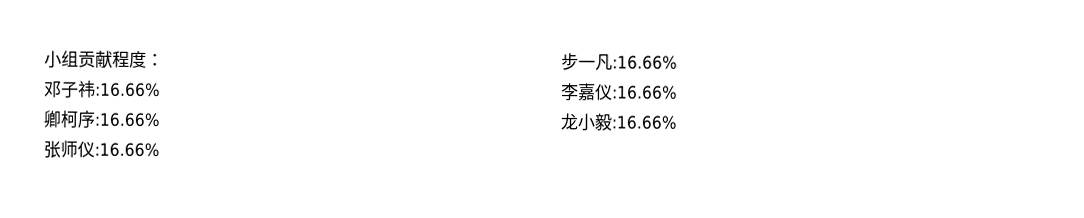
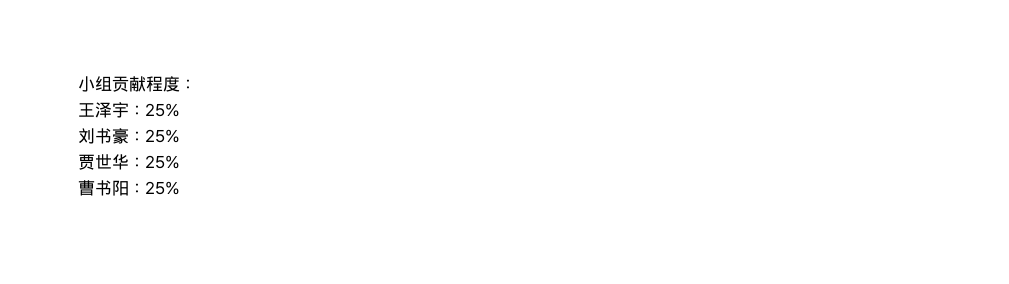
[44,80,161,99] [43,110,160,129] [43,140,160,159] [561,53,678,71] [561,83,678,101] [560,113,677,132] 邓子祎:16.66% // 卿柯序:16.66% // 张师仪:16.66% // 步一凡:16.66% // 李嘉仪:16.66% // 龙小毅:16.66% -> [78,102,180,118] [78,128,180,144] [78,154,180,170] [78,180,180,196] 王泽宇：25% // 刘书豪：25% // 贾世华：25% // 曹书阳：25%

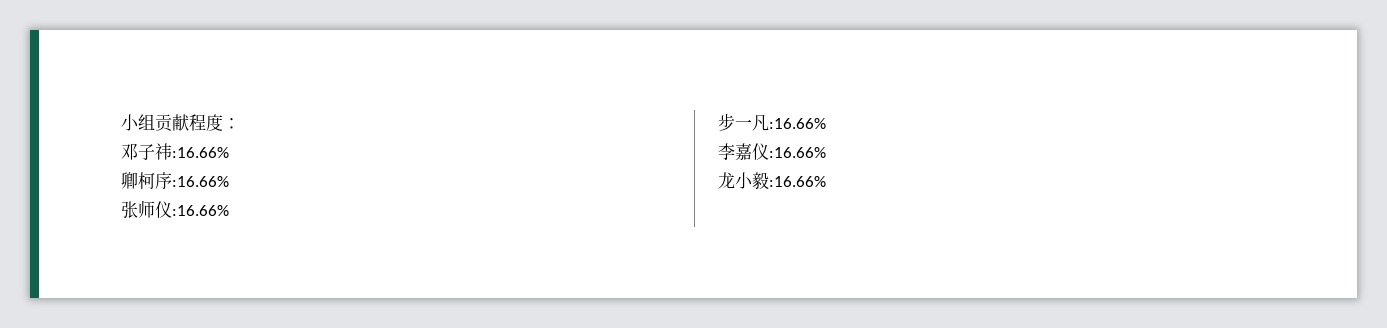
[78,102,180,118] [78,128,180,144] [78,154,180,170] [78,180,180,196] 王泽宇：25% // 刘书豪：25% // 贾世华：25% // 曹书阳：25% -> [121,143,229,160] [121,172,229,189] [121,200,229,218] [718,113,826,131] [718,143,826,161] [718,172,826,190] 邓子祎:16.66% // 卿柯序:16.66% // 张师仪:16.66% // 步一凡:16.66% // 李嘉仪:16.66% // 龙小毅:16.66%

